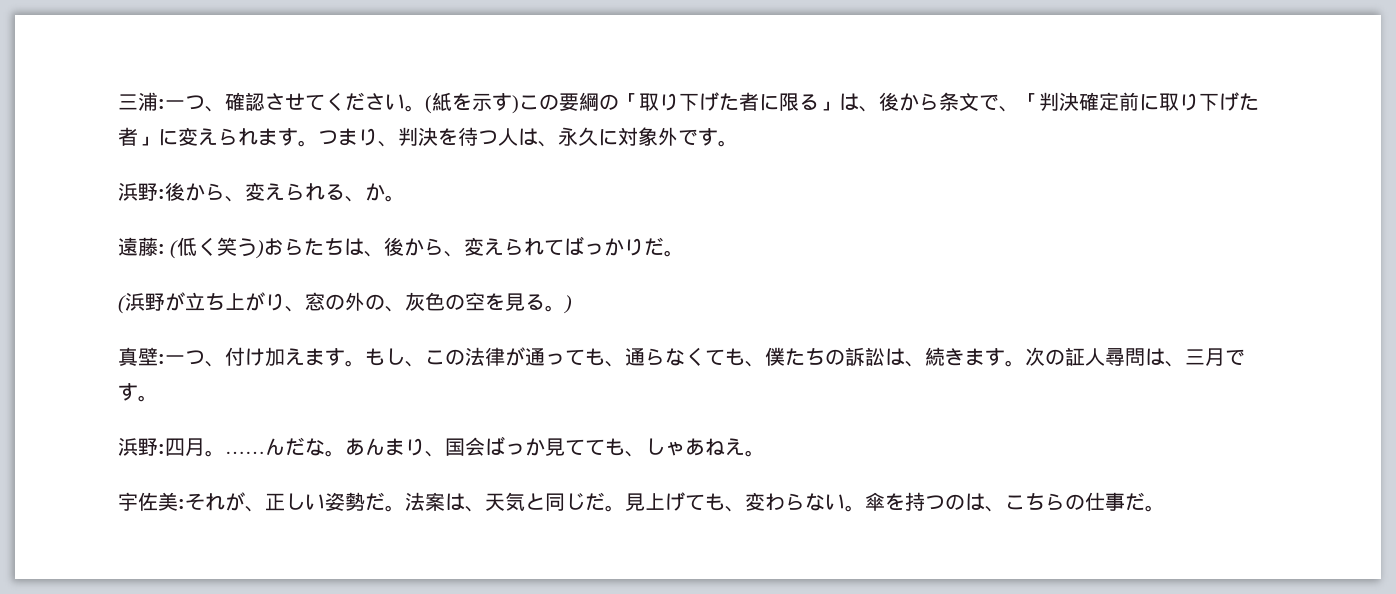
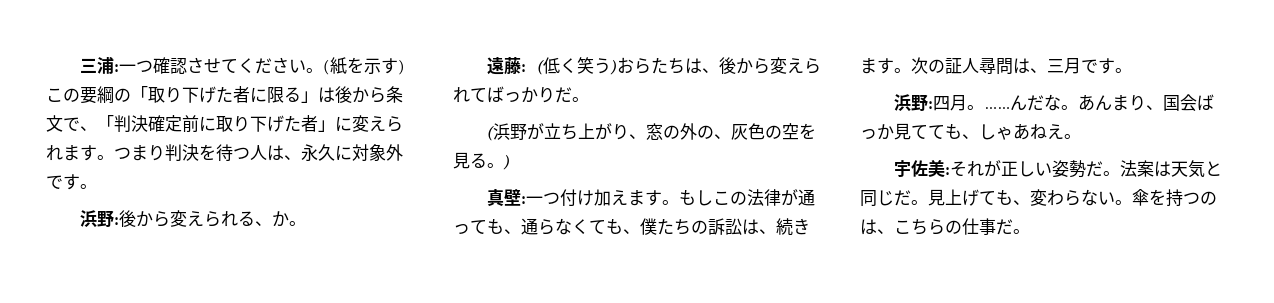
[205,106,225,112] 、 -> (154, 66) none
[859,106,879,112] 、 -> (335, 95) none
[378,141,398,147] 、 -> (165, 153) none
[225,196,245,202] 、 -> (171, 219) none
[444,251,465,257] 、 -> (770, 66) none
[205,361,225,367] 、 -> (561, 198) none
[405,361,425,367] 、 -> (714, 198) none
[245,506,265,512] 、 -> (1002, 168) none
[465,506,485,512] 、 -> (1172, 169) none

